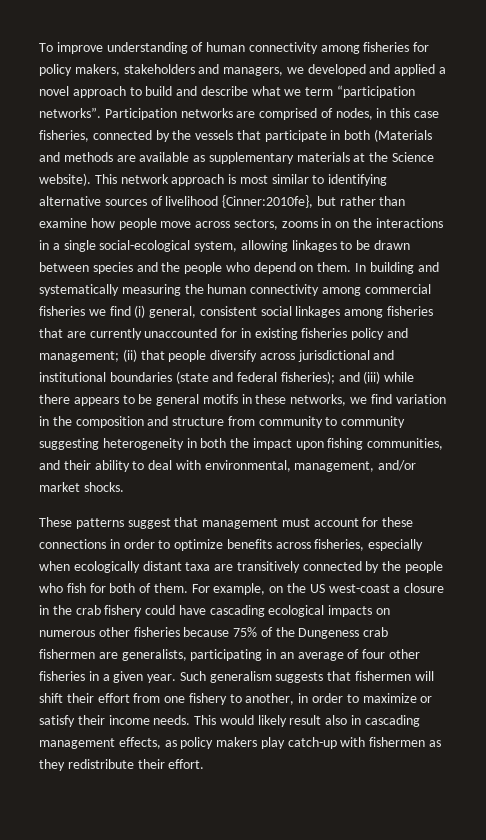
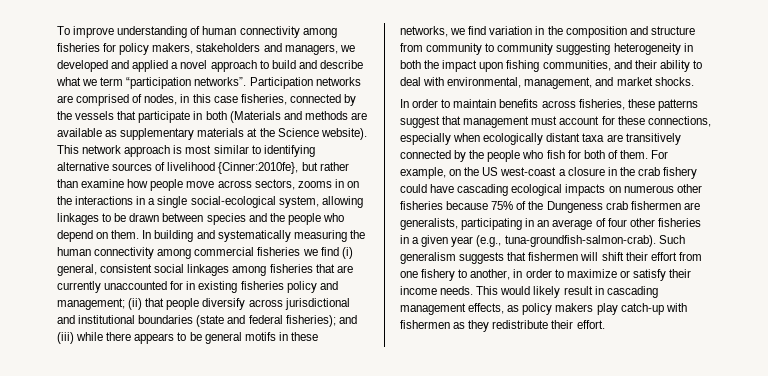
[378,460,417,471] and/or -> [595,77,614,86] and
[39,517,72,527] These -> [400,99,655,110] In order to maintain benefits across fisheries, these
[39,539,365,551] connections in order to optimize benefits across fisheries, -> [647,116,711,127] connections,
[147,674,177,683] year. -> [451,235,656,247] year (e.g., tuna-groundfish-salmon-crab).
[325,715,348,725] also -> (593, 290) none

